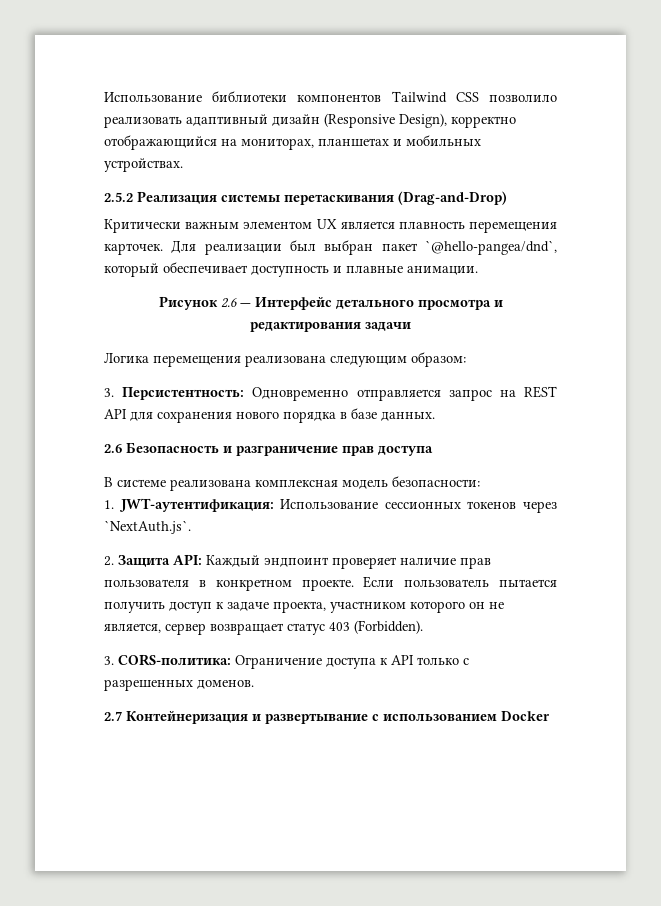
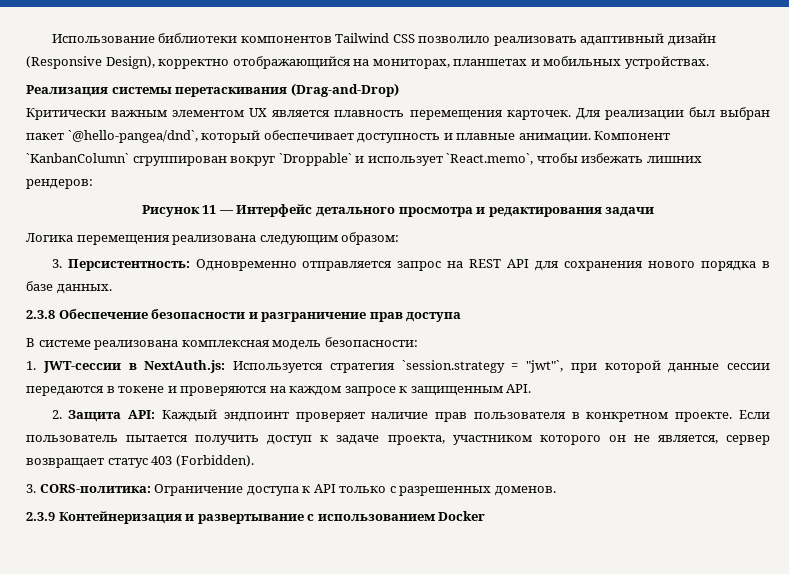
[104,192,133,202] 2.5.2 -> (709, 62) none
(478, 270) none -> [594,131,671,140] [26,153,702,166] [26,179,93,189] Компонент `KanbanColumn` сгруппирован вокруг `Droppable` и использует `React.memo`, чтобы избежать лишних рендеров:
[220,297,237,308] 2.6 -> [202,205,217,214] 11
[104,442,219,453] 2.6 Безопасность -> [26,309,246,319] 2.3.8 Обеспечение безопасности
[118,498,557,513] [104,520,191,534] JWT-аутентификация: Использование сессионных токенов через `NextAuth.js`. -> [42,360,770,373] [26,384,532,396] JWT-сессии в NextAuth.js: Используется стратегия `session.strategy = "jwt"`, при которой данные сессии передаются в токене и проверяются на каждом запросе к защищенным API.
[104,711,122,721] 2.7 -> [26,512,55,521] 2.3.9

